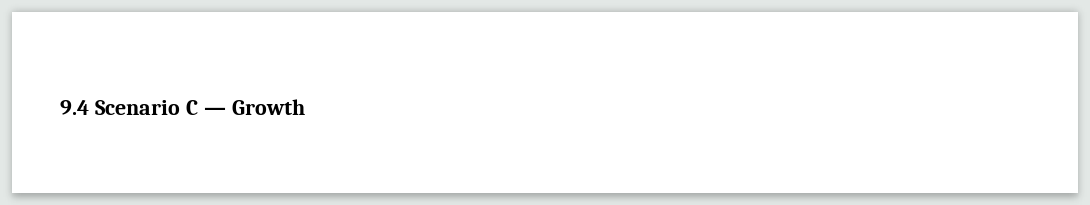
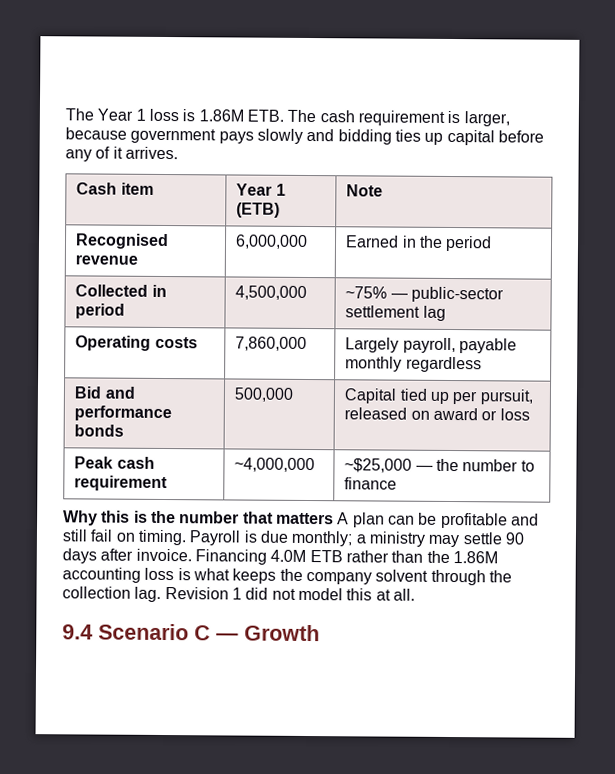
(60, 107) none -> [65,108,510,127] [65,127,544,146] [65,146,178,162] [76,182,154,195] [236,183,286,196] [236,202,281,218] [346,184,384,197] [75,233,170,250] [75,254,139,265] [235,234,309,249] [345,235,493,252] [75,284,167,298] [75,303,126,319] [235,285,308,300] [345,286,504,303] [345,305,446,321] [75,335,198,351] [235,336,308,351] [345,337,517,354] [345,356,482,373] [74,386,135,399] [74,405,173,422] [74,424,125,437] [234,387,294,402] [344,388,533,405] [344,407,530,421] [74,456,155,469] [74,475,169,492] [234,457,316,473] [344,458,535,473] [344,477,398,490] [63,510,539,529] [62,529,524,548] [62,548,498,565] [62,567,512,586] [62,586,415,602] The Year 1 loss is 1.86M ETB. The cash requirement is larger, because government pays slowly and bidding ties up capital before any of it arrives. // Cash item | Year 1 (ETB) | Note // Recognised revenue | 6,000,000 | Earned in the period // Collected in period | 4,500,000 | ~75% — public-sector settlement lag // Operating costs | 7,860,000 | Largely payroll, payable monthly regardless // Bid and performance bonds | 500,000 | Capital tied up per pursuit, released on award or loss // Peak cash requirement | ~4,000,000 | ~$25,000 — the number to finance // Why this is the number that matters A plan can be profitable and still fail on timing. Payroll is due monthly; a ministry may settle 90 days after invoice. Financing 4.0M ETB rather than the 1.86M accounting loss is what keeps the company solvent through the collection lag. Revision 1 did not model this at all. //

